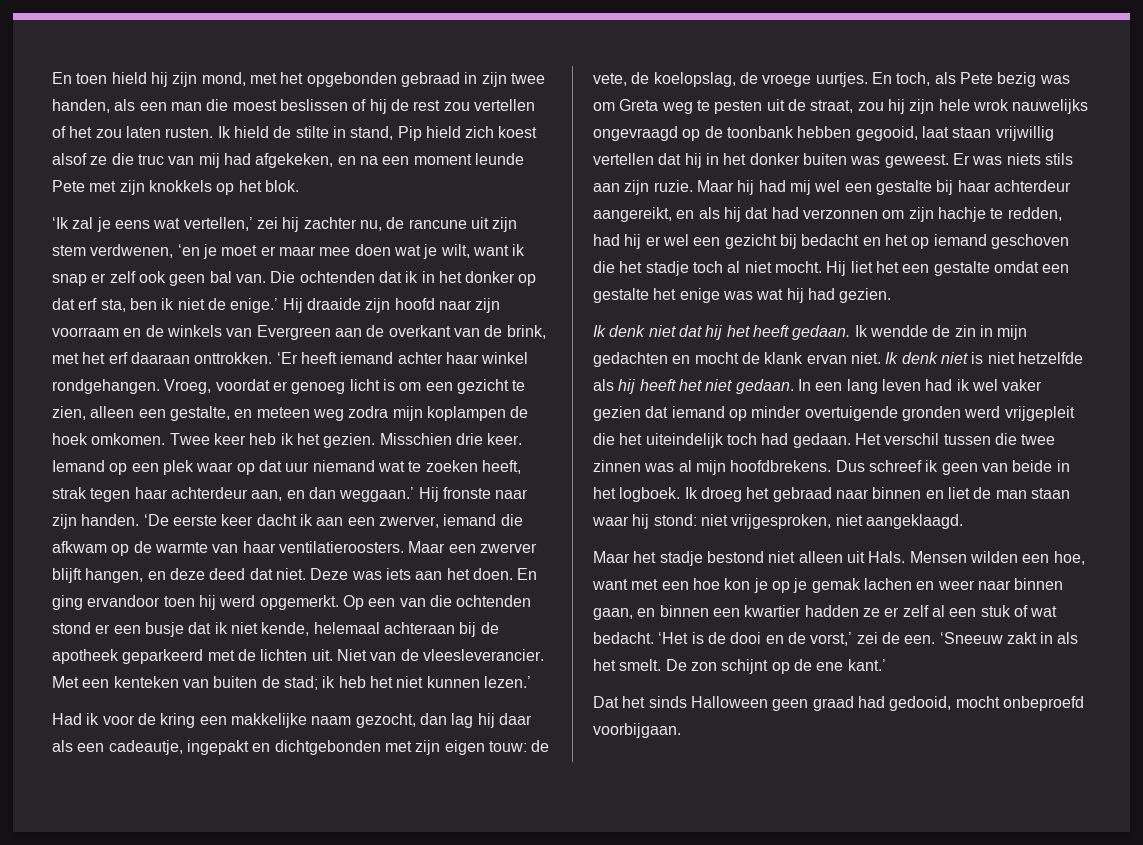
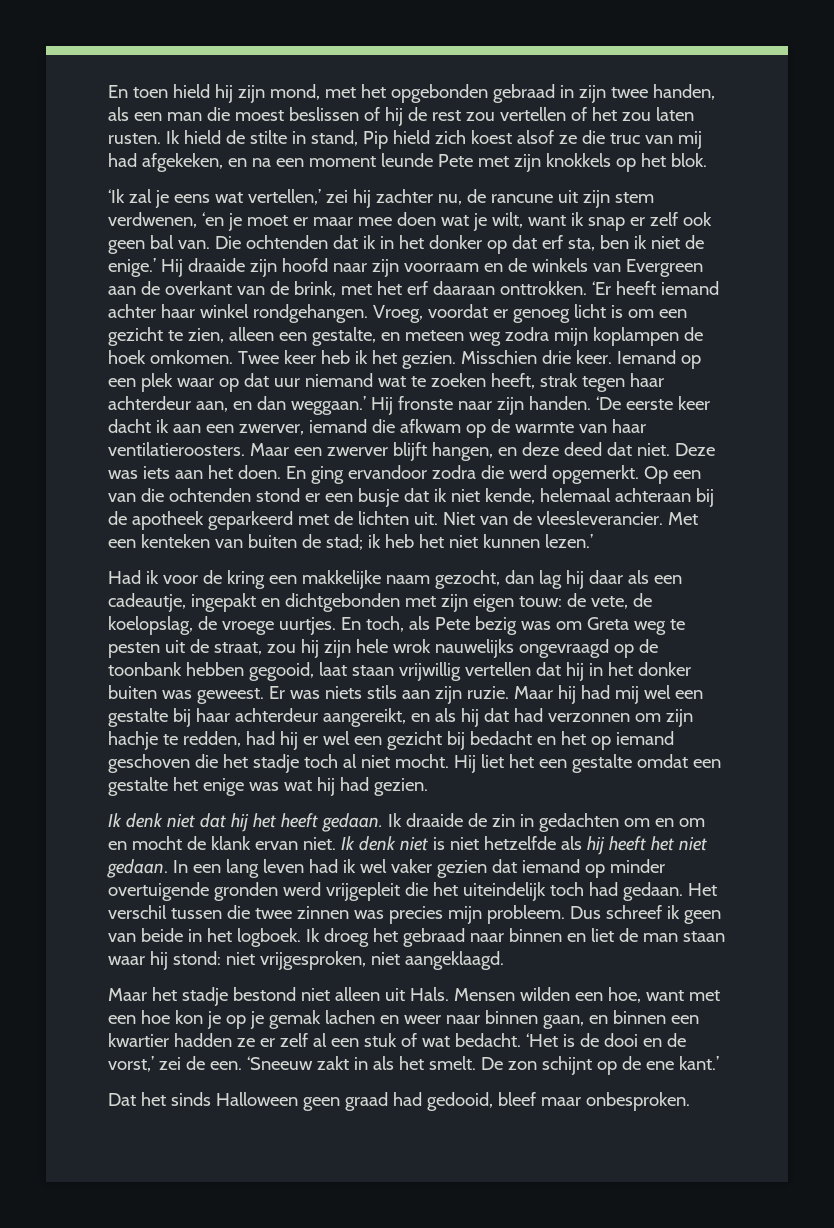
[163,595,216,610] toen hij -> [431,465,504,479] zodra die
[869,325,928,337] wendde -> [405,813,463,827] draaide
[997,325,1028,340] [593,352,668,367] mijn gedachten -> [538,813,705,832] gedachten om en om
[678,460,832,475] al mijn hoofdbrekens. -> [388,905,565,924] precies mijn probleem.
[955,696,1084,711] [593,723,681,738] mocht onbeproefd voorbijgaan. -> [497,1092,690,1111] bleef maar onbesproken.

